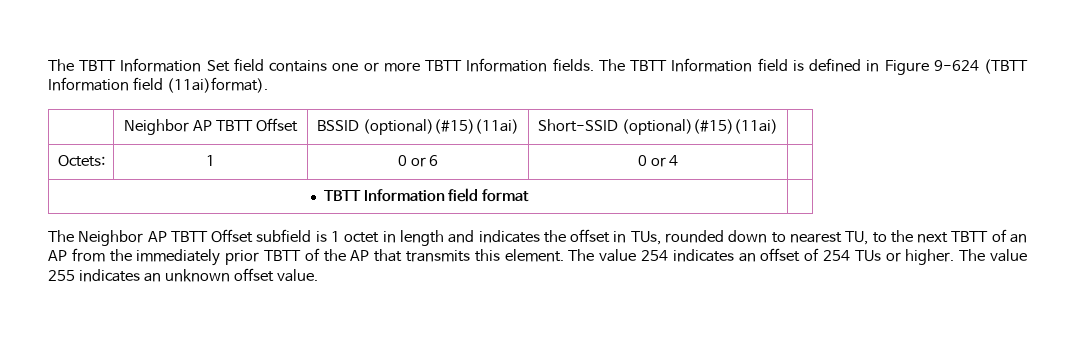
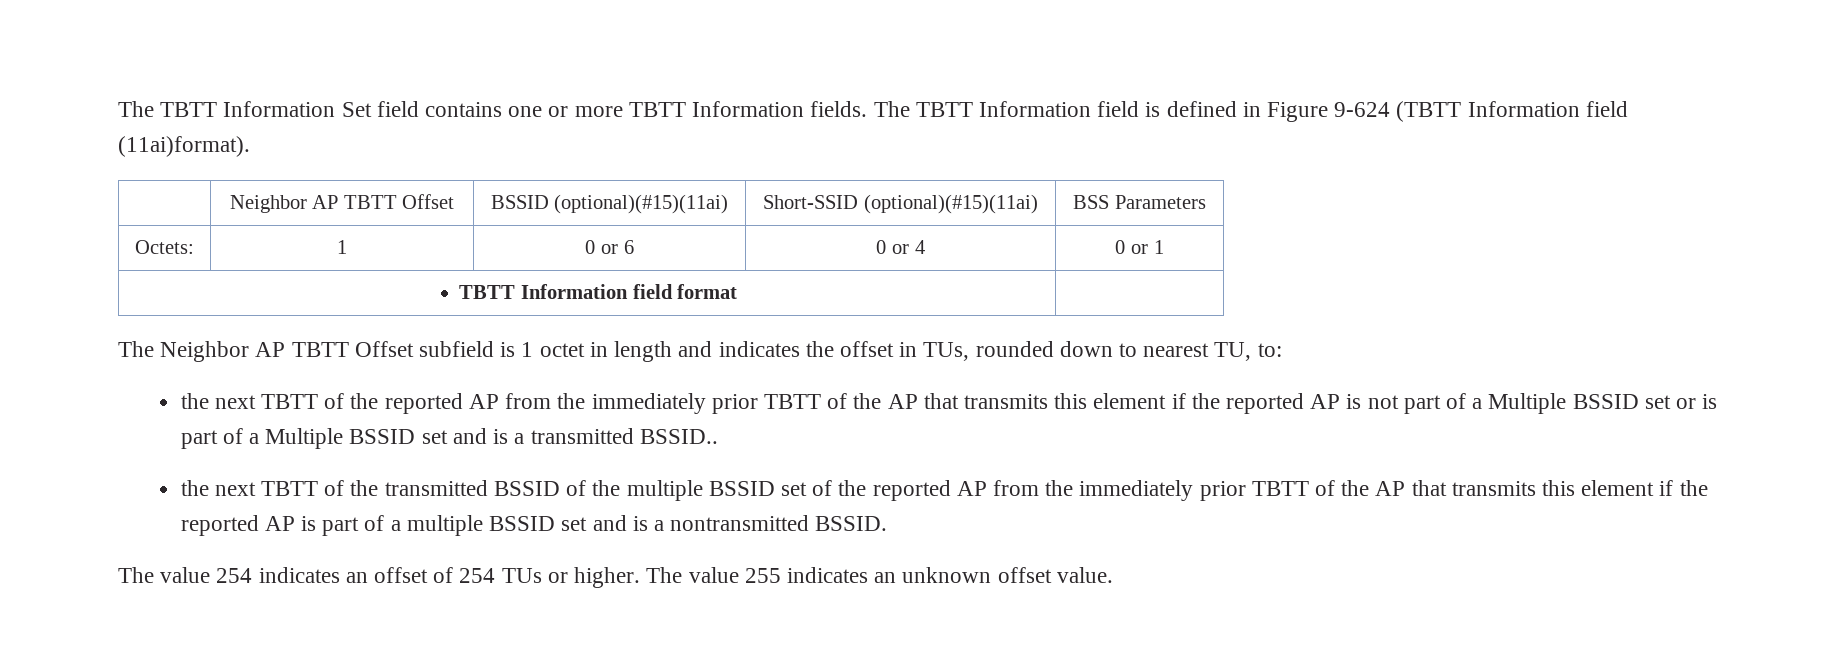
(778, 127) none -> [1073,195,1206,209] BSS Parameters
(679, 160) none -> [1115,240,1164,254] 0 or 1
[872,229,1028,243] to the next TBTT of an -> [1257,343,1282,357] [180,393,463,414] to: // the next TBTT of the reported
[504,249,564,262] element. -> [1093,393,1718,414] [180,428,718,449] [180,480,1708,501] [180,515,888,536] element if the reported AP is not part of a Multiple BSSID set or is part of a Multiple BSSID set and is a transmitted BSSID.. // the next TBTT of the transmitted BSSID of the multiple BSSID set of the reported AP from the immediately prior TBTT of the AP that transmits this element if the reported AP is part of a multiple BSSID set and is a nontransmitted BSSID. //

